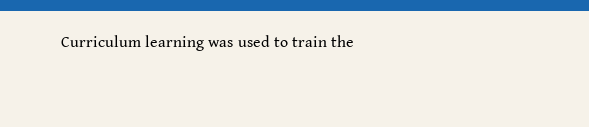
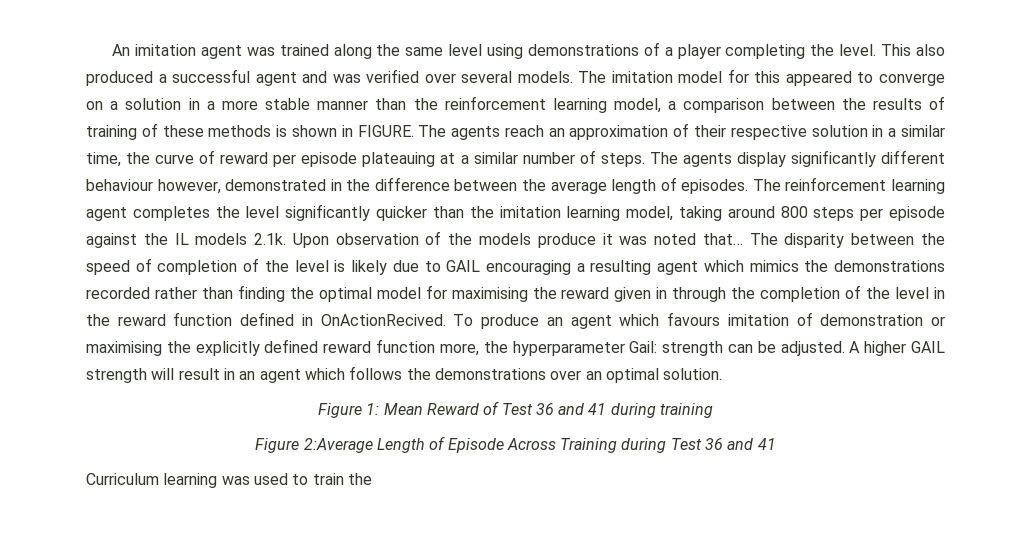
(61, 41) none -> [112,42,945,59] [86,69,945,86] [86,96,945,113] [86,123,945,140] [86,150,945,167] [86,177,945,194] [86,204,945,221] [86,231,946,248] [86,258,945,275] [86,285,945,302] [86,312,946,329] [86,339,945,356] [86,366,723,383] [317,401,714,418] [255,436,776,453] An imitation agent was trained along the same level using demonstrations of a player completing the level. This also produced a successful agent and was verified over several models. The imitation model for this appeared to converge on a solution in a more stable manner than the reinforcement learning model, a comparison between the results of training of these methods is shown in FIGURE. The agents reach an approximation of their respective solution in a similar time, the curve of reward per episode plateauing at a similar number of steps. The agents display significantly different behaviour however, demonstrated in the difference between the average length of episodes. The reinforcement learning agent completes the level significantly quicker than the imitation learning model, taking around 800 steps per episode against the IL models 2.1k. Upon observation of the models produce it was noted that… The disparity between the speed of completion of the level is likely due to GAIL encouraging a resulting agent which mimics the demonstrations recorded rather than finding the optimal model for maximising the reward given in through the completion of the level in the reward function defined in OnActionRecived. To produce an agent which favours imitation of demonstration or maximising the explicitly defined reward function more, the hyperparameter Gail: strength can be adjusted. A higher GAIL strength will result in an agent which follows the demonstrations over an optimal solution. // Figure 1: Mean Reward of Test 36 and 41 during training // Figure 2:Average Length of Episode Across Training during Test 36 and 41 //

